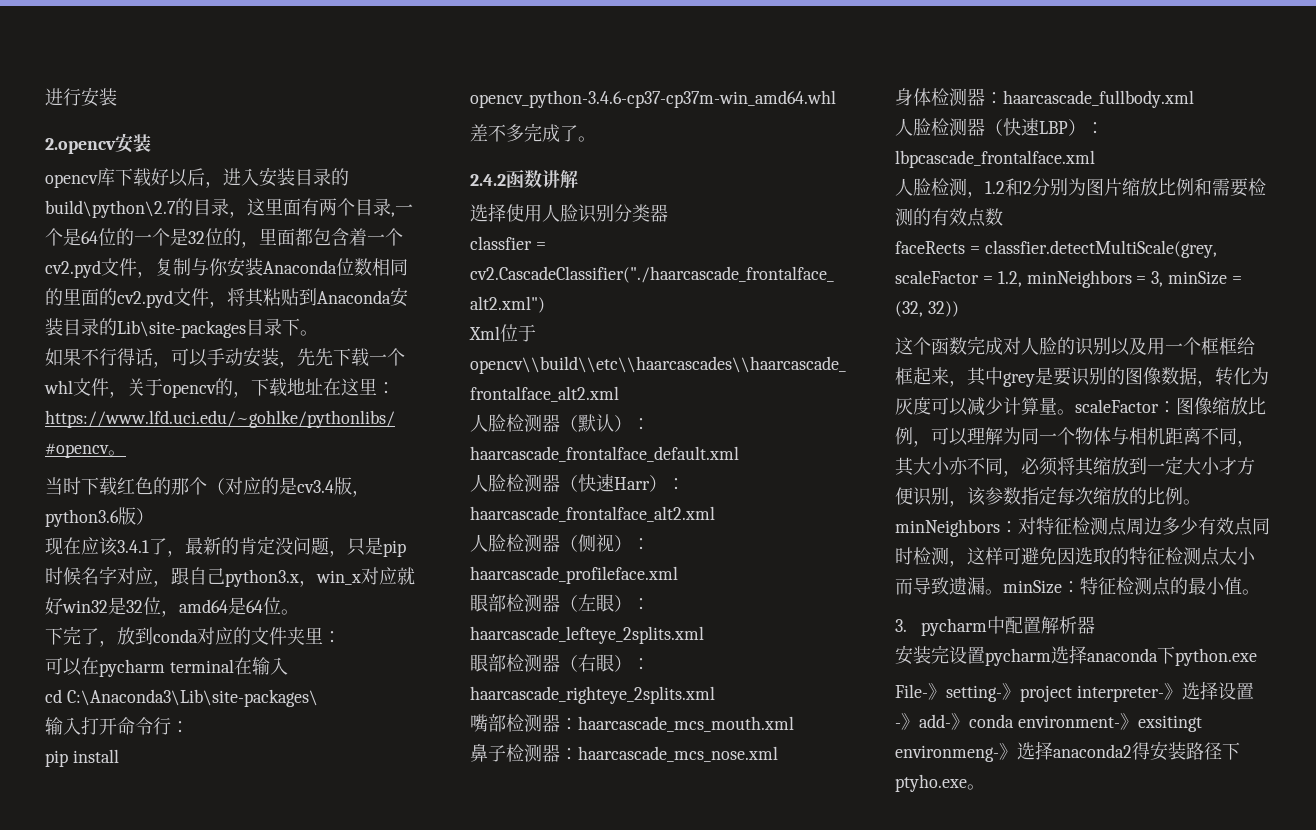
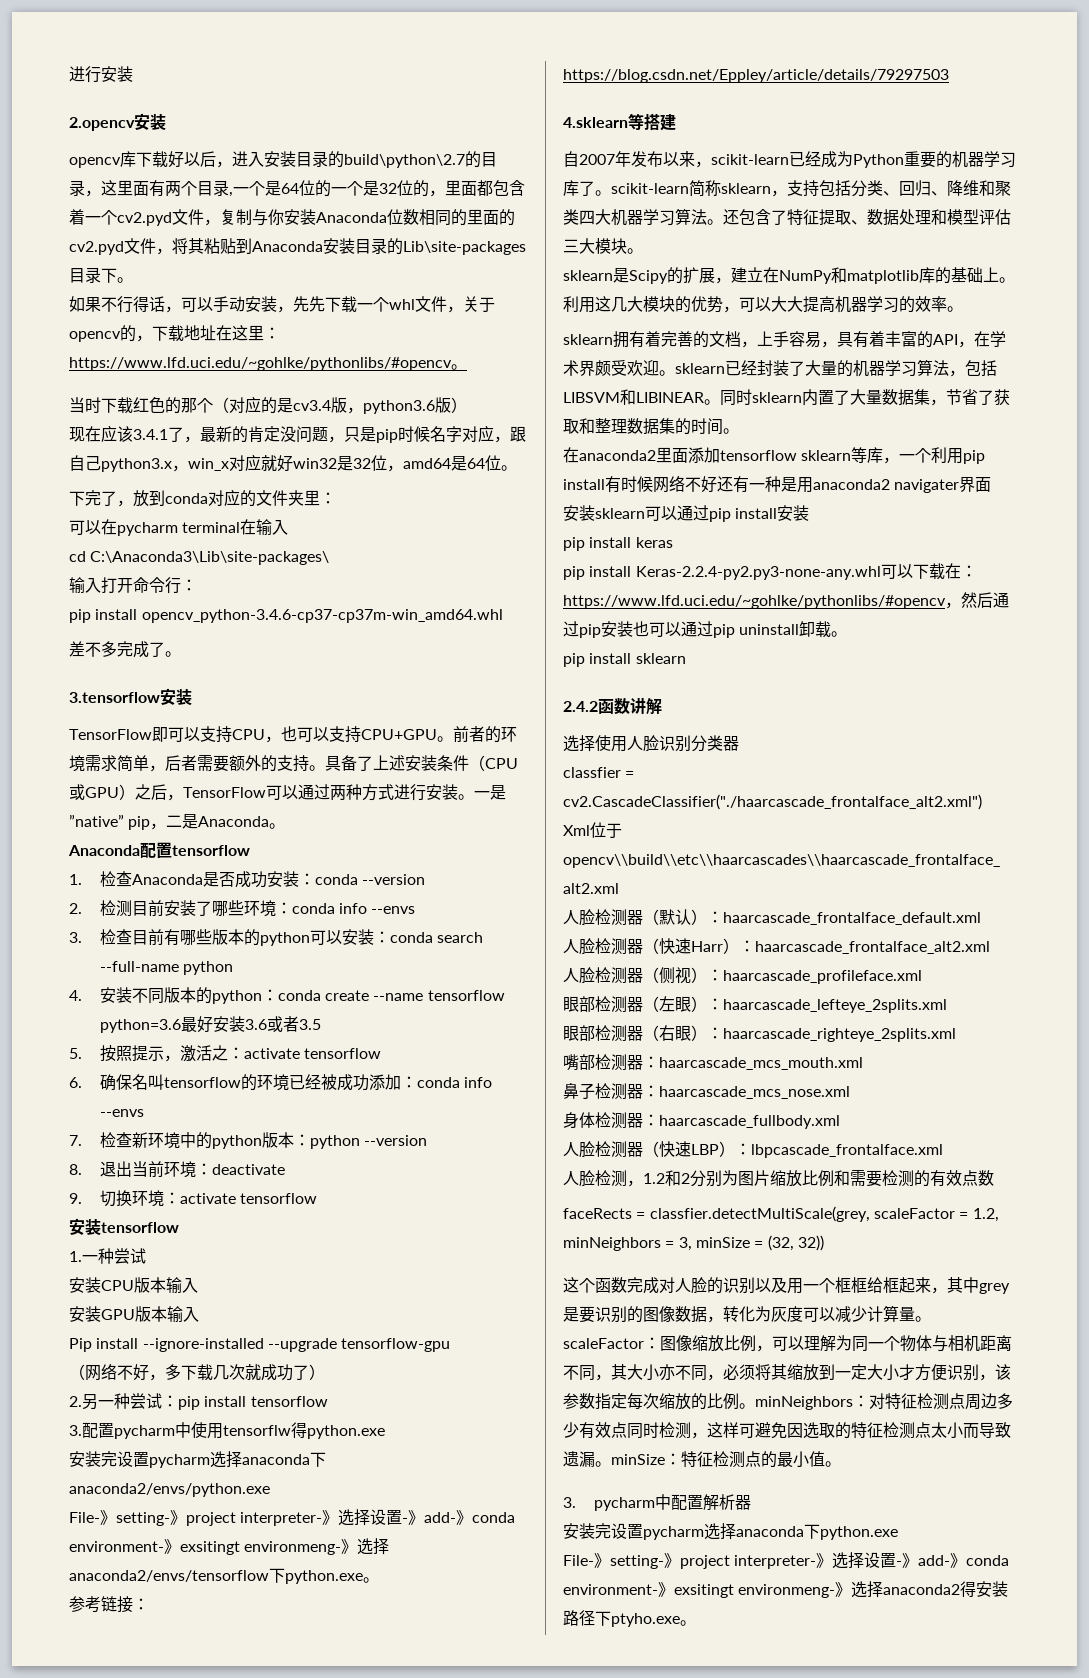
(596, 139) none -> [69,688,192,706] [69,726,517,743] [69,755,518,772] [69,784,506,801] [69,814,286,830] [68,842,250,859] [69,871,425,888] [69,900,416,917] [69,929,483,946] [99,961,233,975] [69,987,505,1004] [99,1016,321,1033] [69,1045,381,1062] [69,1074,492,1091] [99,1109,144,1117] [69,1132,427,1149] [69,1161,285,1178] [69,1190,317,1207] [69,1218,179,1236] [69,1248,146,1264] [69,1277,198,1293] [69,1306,199,1322] [69,1338,451,1352] [69,1363,325,1381] [69,1393,328,1410] [69,1422,385,1439] [69,1451,326,1468] [69,1483,270,1497] [69,1509,516,1526] [69,1538,390,1555] [69,1568,379,1584] [69,1596,149,1613] [563,69,949,83] [563,113,676,131] [563,151,1016,168] [563,180,1011,197] [563,208,1011,226] [563,238,643,254] [563,267,1015,284] [563,296,963,313] [563,331,1006,348] [563,359,997,377] [563,389,1010,406] [563,418,739,435] [563,447,986,464] [563,475,992,493] [563,505,810,522] [563,537,673,551] [563,563,977,580] [563,592,1009,609] [563,621,848,638] [563,653,686,667] // 3.tensorflow安装 // TensorFlow即可以支持CPU，也可以支持CPU+GPU。前者的环境需求简单，后者需要额外的支持。具备了上述安装条件（CPU或GPU）之后，TensorFlow可以通过两种方式进行安装。一是”native” pip，二是Anaconda。 // Anaconda配置tensorflow // 1.检查Anaconda是否成功安装：conda --version // 2.检测目前安装了哪些环境：conda info --envs // 3.检查目前有哪些版本的python可以安装：conda search --full-name python // 4.安装不同版本的python：conda create --name tensorflow python=3.6最好安装3.6或者3.5 // 5.按照提示，激活之：activate tensorflow // 6.确保名叫tensorflow的环境已经被成功添加：conda info --envs // 7.检查新环境中的python版本：python --version // 8.退出当前环境：deactivate // 9.切换环境：activate tensorflow // 安装tensorflow // 1.一种尝试 // 安装CPU版本输入 // 安装GPU版本输入 // Pip install --ignore-installed --upgrade tensorflow-gpu // （网络不好，多下载几次就成功了） // 2.另一种尝试：pip install tensorflow // 3.配置pycharm中使用tensorflw得python.exe // 安装完设置pycharm选择anaconda下anaconda2/envs/python.exe // File-》setting-》project interpreter-》选择设置-》add-》conda environment-》exsitingt environmeng-》选择anaconda2/envs/tensorflow下python.exe。 // 参考链接：https://blog.csdn.net/Eppley/article/details/79297503 // 4.sklearn等搭建 // 自2007年发布以来，scikit-learn已经成为Python重要的机器学习库了。scikit-learn简称sklearn，支持包括分类、回归、降维和聚类四大机器学习算法。还包含了特征提取、数据处理和模型评估三大模块。 // sklearn是Scipy的扩展，建立在NumPy和matplotlib库的基础上。利用这几大模块的优势，可以大大提高机器学习的效率。 // sklearn拥有着完善的文档，上手容易，具有着丰富的API，在学术界颇受欢迎。sklearn已经封装了大量的机器学习算法，包括LIBSVM和LIBINEAR。同时sklearn内置了大量数据集，节省了获取和整理数据集的时间。 // 在anaconda2里面添加tensorflow sklearn等库，一个利用pip install有时候网络不好还有一种是用anaconda2 navigater界面 // 安装sklearn可以通过pip install安装 // pip install keras // pip install Keras-2.2.4-py2.py3-none-any.whl可以下载在：https://www.lfd.uci.edu/~gohlke/pythonlibs/#opencv，然后通过pip安装也可以通过pip uninstall卸载。 // pip install sklearn

